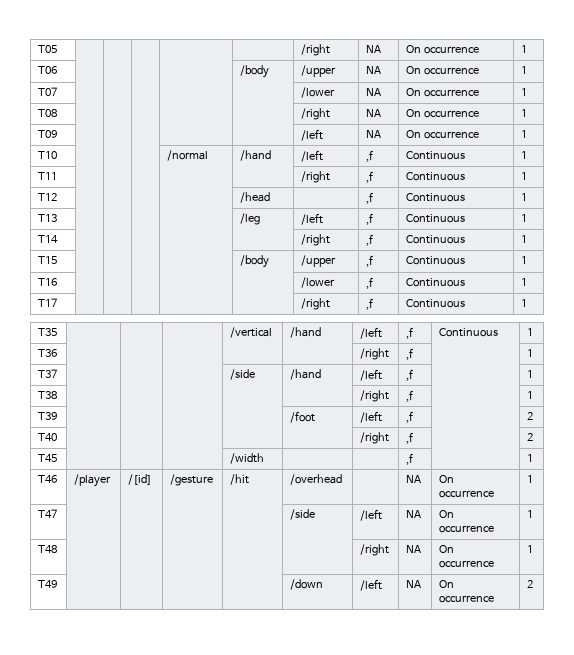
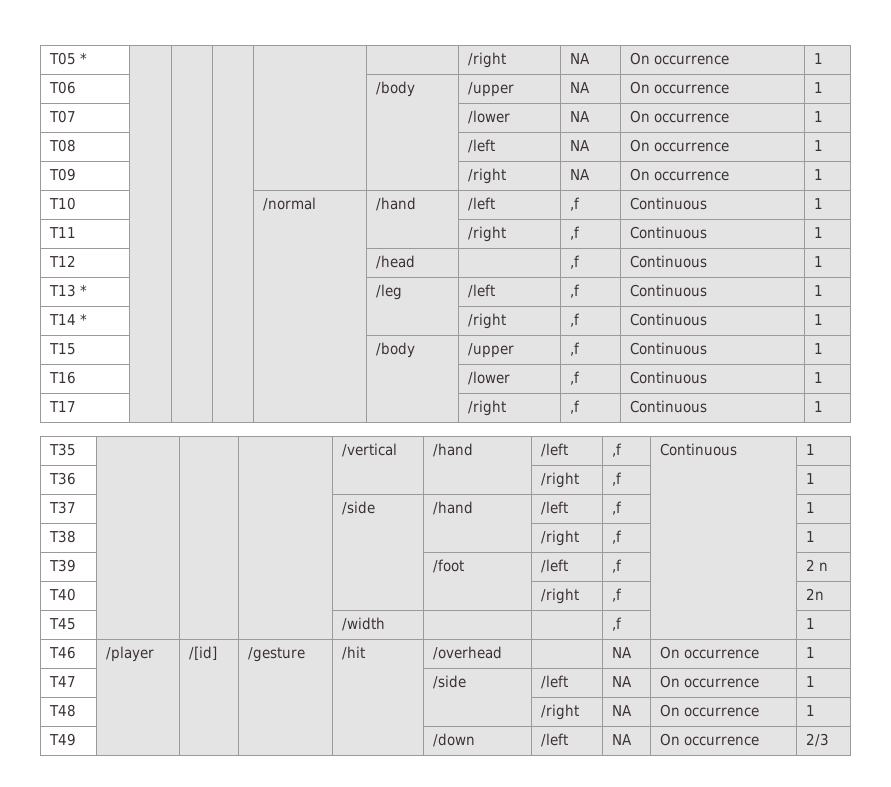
(58, 49) none -> [79,52,87,64] *
[301,108,331,120] /right -> [467,139,495,153] /left
[301,129,324,141] /left -> [467,168,506,184] /right
(58, 218) none -> [79,284,87,296] *
(59, 239) none -> [79,313,87,325] *
(534, 416) none -> [818,562,828,571] n
[527,433,534,441] 2 -> [805,588,824,600] 2n
[527,580,534,588] 2 -> [805,733,829,747] 2/3

